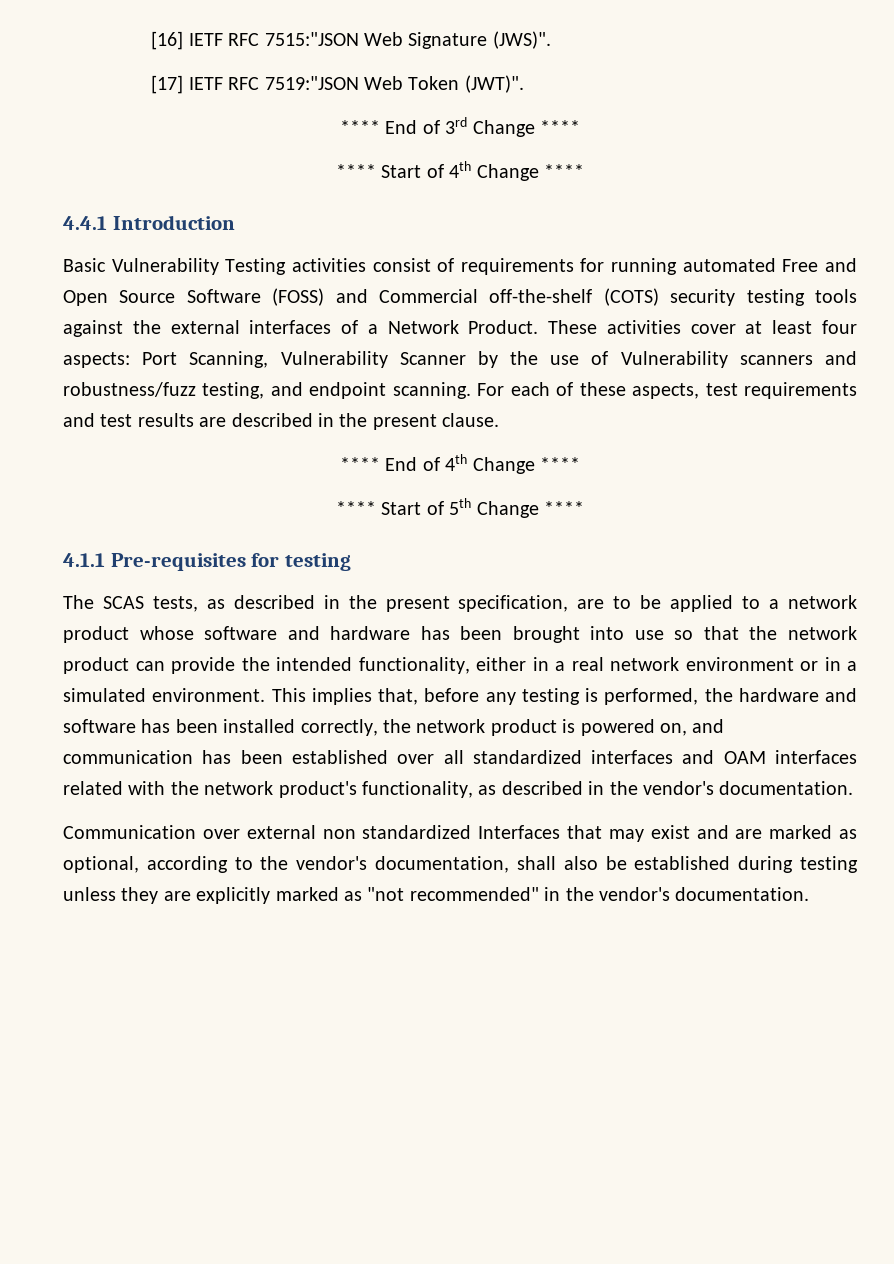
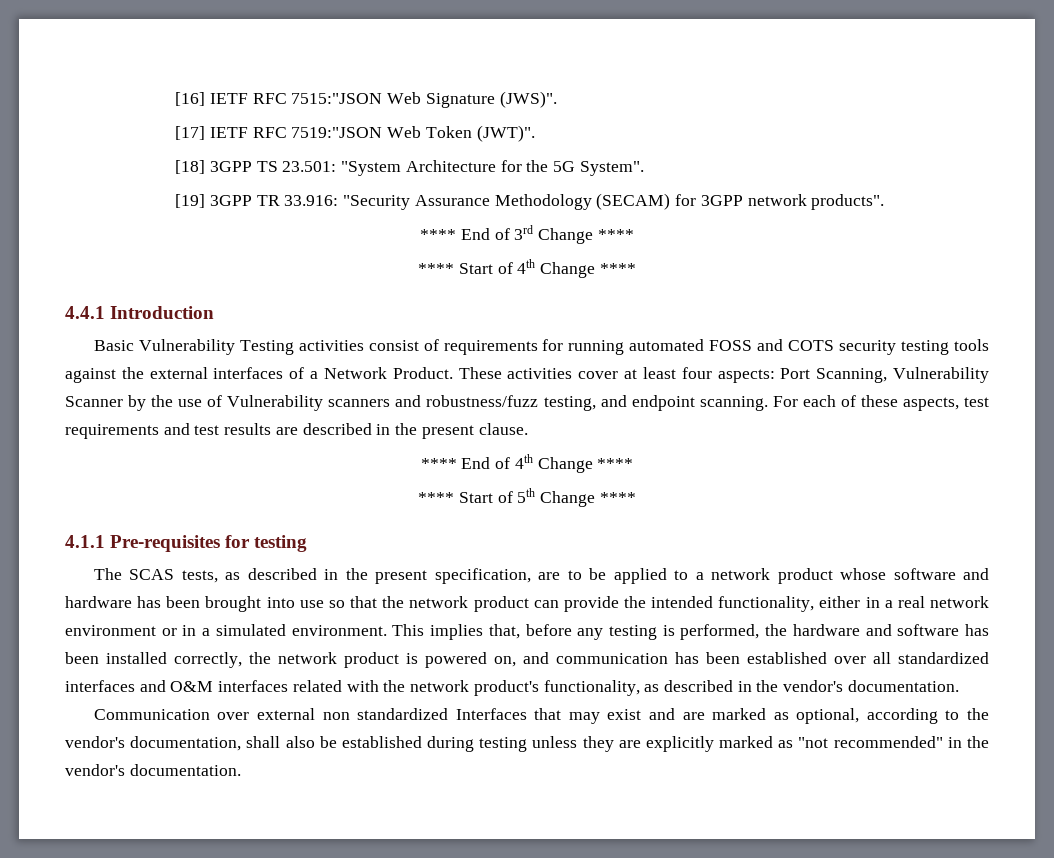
(524, 84) none -> [175,160,644,176] [175,193,885,210] // [18] 3GPP TS 23.501: "System Architecture for the 5G System". // [19] 3GPP TR 33.916: "Security Assurance Methodology (SECAM) for 3GPP network products".
[782,258,857,272] [63,288,659,306] Free and Open Source Software (FOSS) and Commercial off-the-shelf (COTS) -> [709,339,835,351] FOSS and COTS
[723,751,766,764] OAM -> [170,681,214,692] O&M

